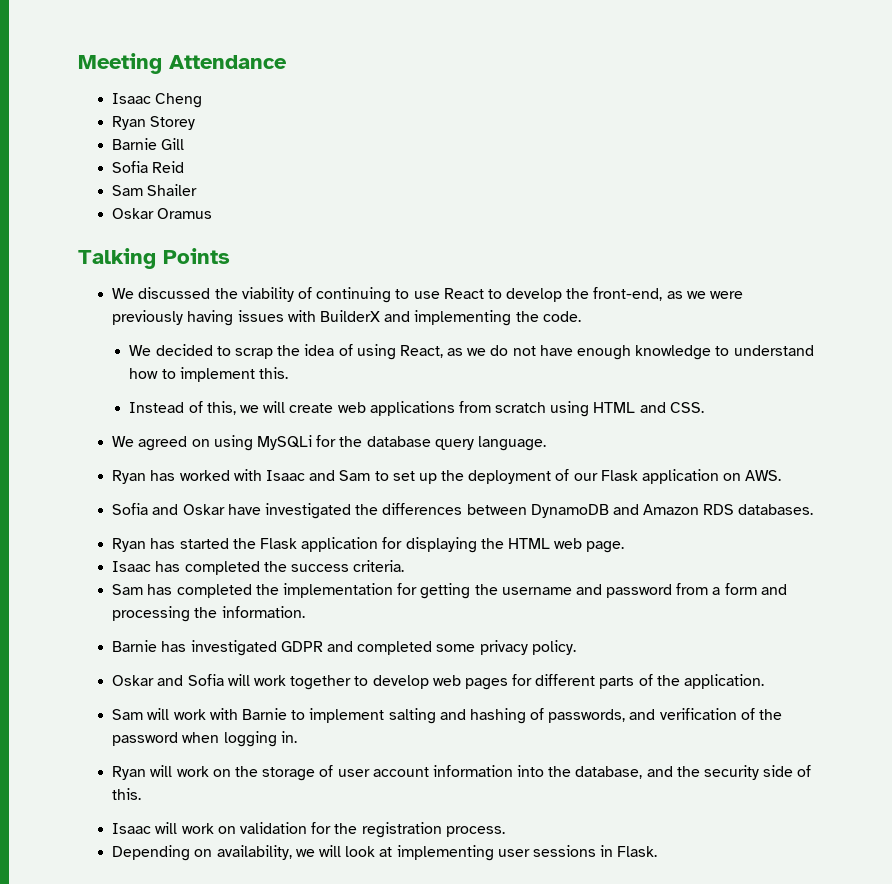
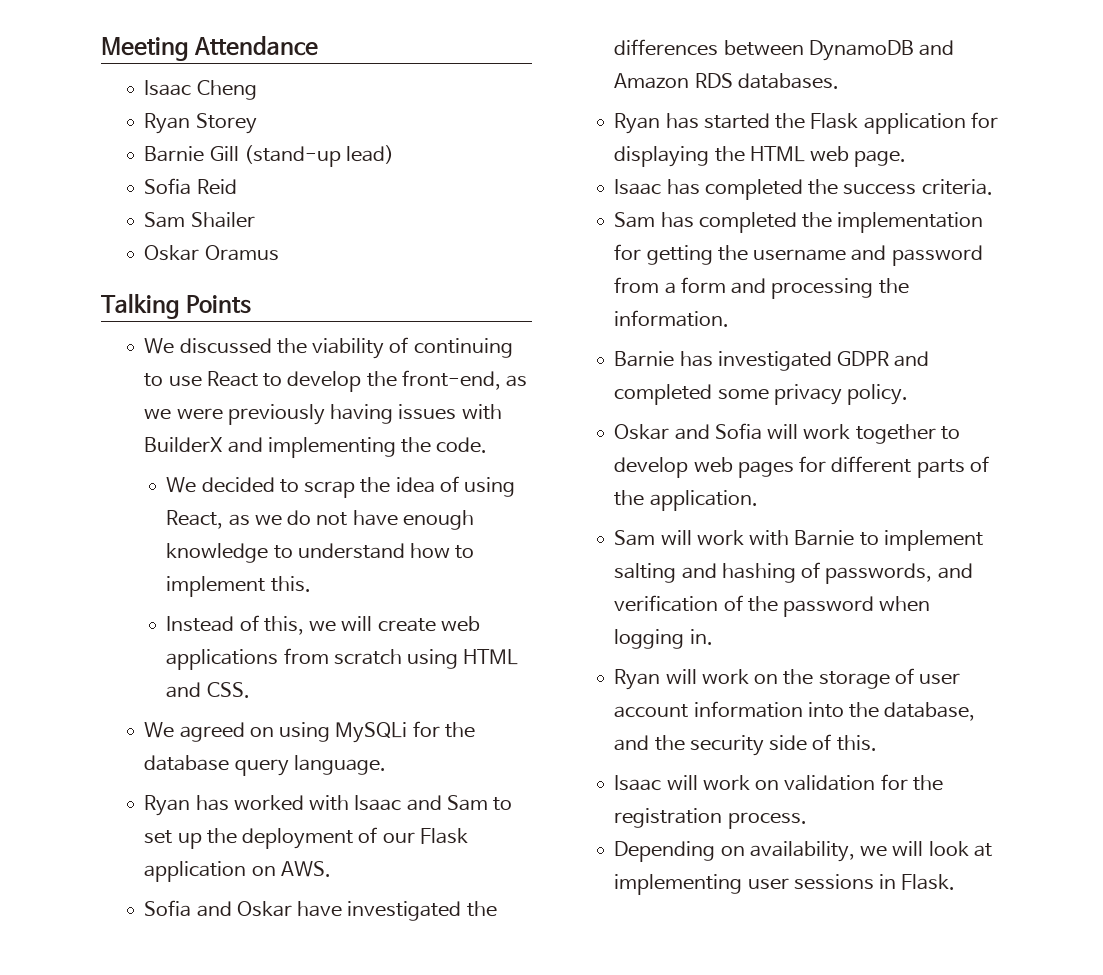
(185, 144) none -> [243,145,395,167] (stand-up lead)

